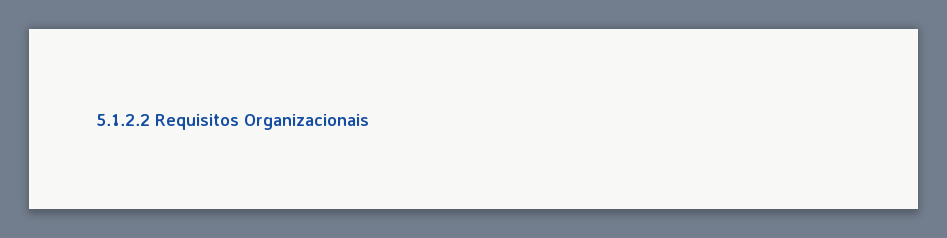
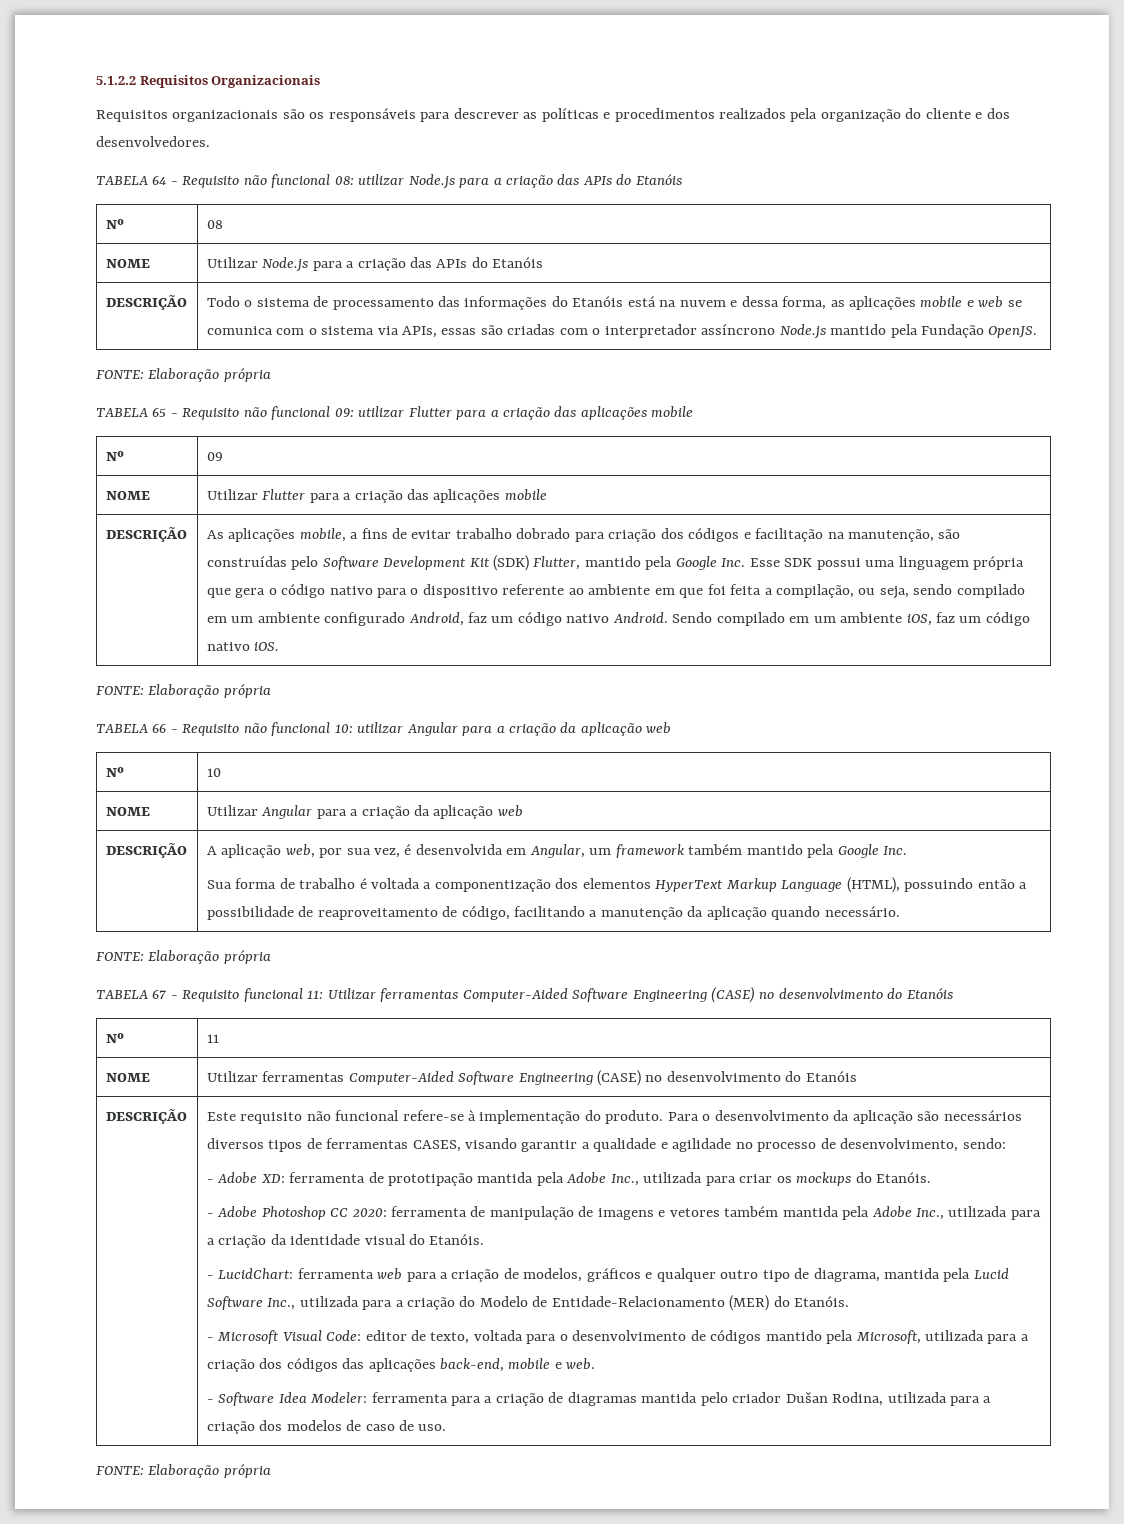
(369, 122) none -> [96,108,1010,122] [96,136,210,147] [96,174,682,189] [105,219,124,229] [206,220,223,229] [105,259,150,268] [206,257,544,272] [105,295,187,310] [206,296,1022,310] [206,324,1038,339] [96,368,271,382] [96,406,694,420] [105,451,124,461] [206,452,223,461] [105,491,150,500] [206,489,547,503] [105,527,187,542] [206,528,961,542] [206,555,1025,571] [206,584,1025,599] [206,612,1030,626] [206,642,280,651] [96,684,271,698] [96,722,672,736] [105,767,124,777] [206,768,221,777] [105,807,150,816] [206,805,523,819] [105,843,187,858] [206,844,908,858] [206,877,1028,893] [206,906,900,920] [96,950,271,964] [96,986,953,1003] [105,1033,124,1043] [206,1034,219,1043] [105,1073,150,1082] [206,1070,857,1086] [105,1109,187,1124] [206,1110,1022,1124] [206,1138,1006,1152] [206,1172,932,1186] [206,1206,1041,1220] [206,1234,485,1248] [206,1268,1009,1282] [206,1295,850,1311] [206,1330,1029,1344] [206,1358,596,1372] [206,1392,992,1406] [206,1420,447,1434] [96,1464,271,1478] // Requisitos organizacionais são os responsáveis para descrever as políticas e procedimentos realizados pela organização do cliente e dos desenvolvedores. // TABELA 64 - Requisito não funcional 08: utilizar Node.js para a criação das APIs do Etanóis // Nº | 08 // NOME | Utilizar Node.js para a criação das APIs do Etanóis // DESCRIÇÃO | Todo o sistema de processamento das informações do Etanóis está na nuvem e dessa forma, as aplicações mobile e web se comunica com o sistema via APIs, essas são criadas com o interpretador assíncrono Node.js mantido pela Fundação OpenJS. // FONTE: Elaboração própria // TABELA 65 - Requisito não funcional 09: utilizar Flutter para a criação das aplicações mobile // Nº | 09 // NOME | Utilizar Flutter para a criação das aplicações mobile // DESCRIÇÃO | As aplicações mobile, a fins de evitar trabalho dobrado para criação dos códigos e facilitação na manutenção, são construídas pelo Software Development Kit (SDK) Flutter, mantido pela Google Inc. Esse SDK possui uma linguagem própria que gera o código nativo para o dispositivo referente ao ambiente em que foi feita a compilação, ou seja, sendo compilado em um ambiente configurado Android, faz um código nativo Android. Sendo compilado em um ambiente iOS, faz um código nativo iOS. // FONTE: Elaboração própria // TABELA 66 - Requisito não funcional 10: utilizar Angular para a criação da aplicação web // Nº | 10 // NOME | Utilizar Angular para a criação da aplicação web // DESCRIÇÃO | A aplicação web, por sua vez, é desenvolvida em Angular, um framework também mantido pela Google Inc. // Sua forma de trabalho é voltada a componentização dos elementos HyperText Markup Language (HTML), possuindo então a possibilidade de reaproveitamento de código, facilitando a manutenção da aplicação quando necessário. // FONTE: Elaboração própria // TABELA 67 - Requisito funcional 11: Utilizar ferramentas Computer-Aided Software Engineering (CASE) no desenvolvimento do Etanóis // Nº | 11 // NOME | Utilizar ferramentas Computer-Aided Software Engineering (CASE) no desenvolvimento do Etanóis // DESCRIÇÃO | Este requisito não funcional refere-se à implementação do produto. Para o desenvolvimento da aplicação são necessários diversos tipos de ferramentas CASES, visando garantir a qualidade e agilidade no processo de desenvolvimento, sendo: // - Adobe XD: ferramenta de prototipação mantida pela Adobe Inc., utilizada para criar os mockups do Etanóis. // - Adobe Photoshop CC 2020: ferramenta de manipulação de imagens e vetores também mantida pela Adobe Inc., utilizada para a criação da identidade visual do Etanóis. // - LucidChart: ferramenta web para a criação de modelos, gráficos e qualquer outro tipo de diagrama, mantida pela Lucid Software Inc., utilizada para a criação do Modelo de Entidade-Relacionamento (MER) do Etanóis. // - Microsoft Visual Code: editor de texto, voltada para o desenvolvimento de códigos mantido pela Microsoft, utilizada para a criação dos códigos das aplicações back-end, mobile e web. // - Software Idea Modeler: ferramenta para a criação de diagramas mantida pelo criador Dušan Rodina, utilizada para a criação dos modelos de caso de uso. // FONTE: Elaboração própria

